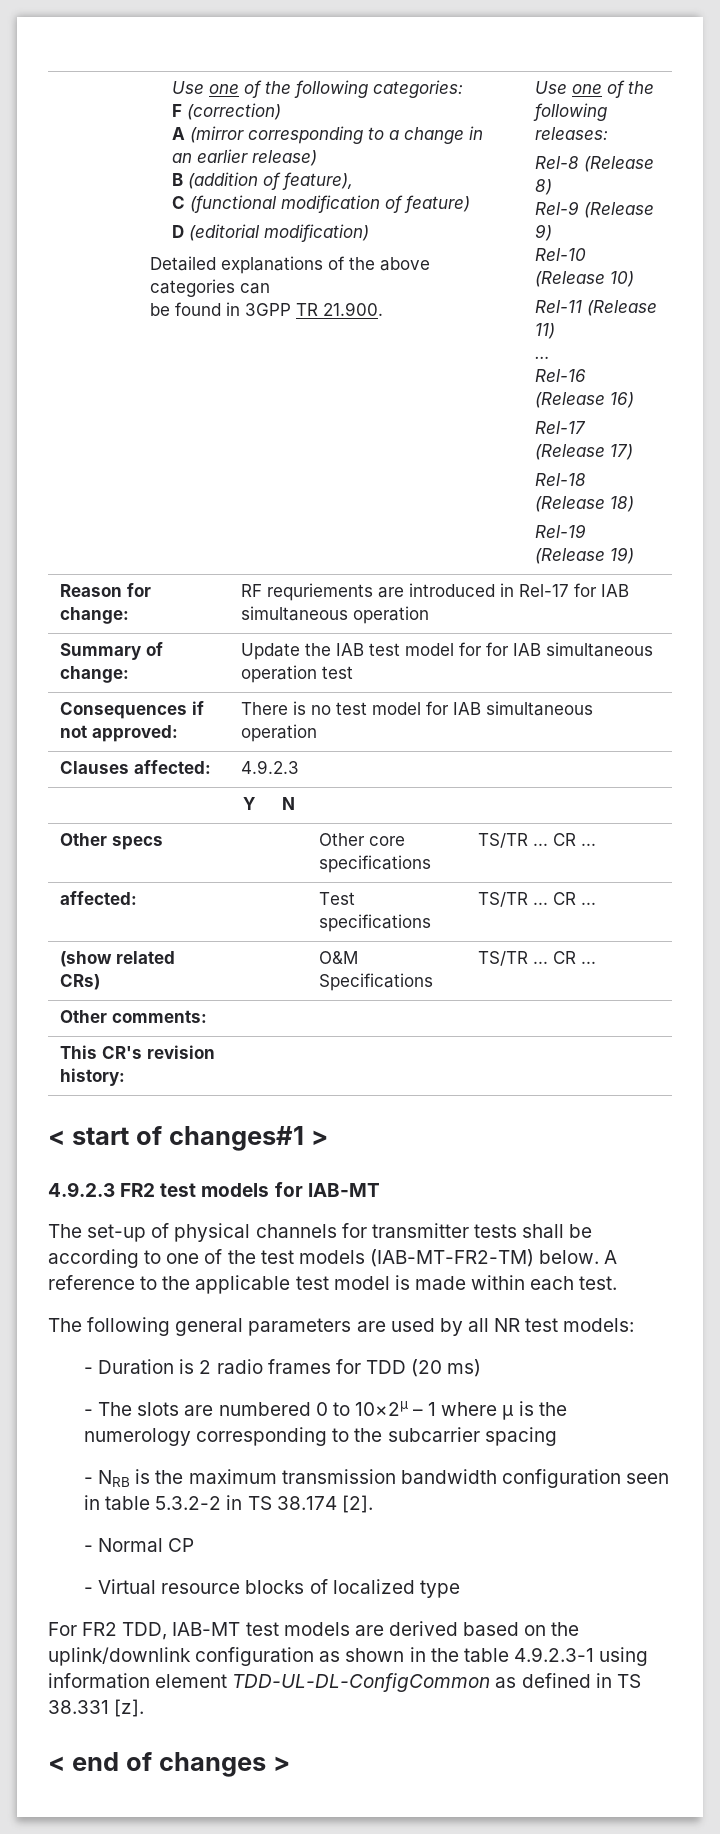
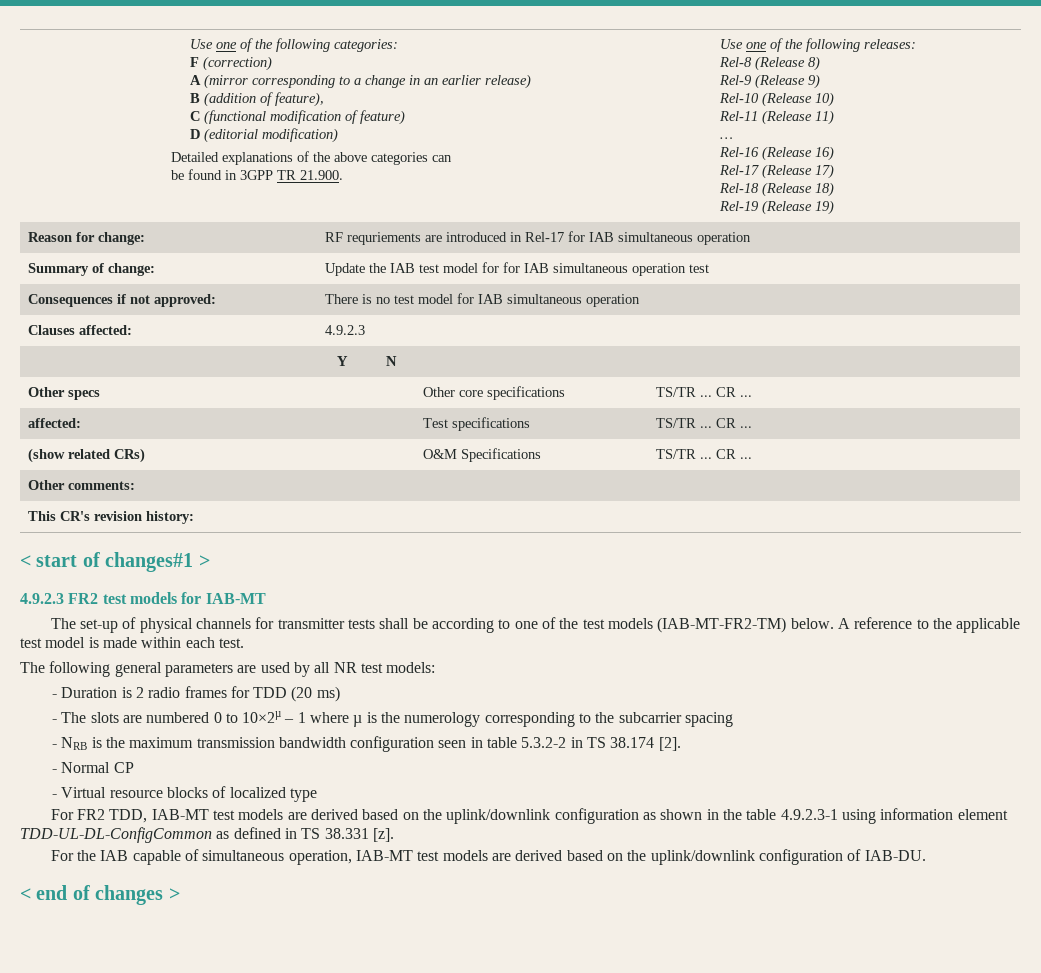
(145, 1708) none -> [50,849,926,865] // For the IAB capable of simultaneous operation, IAB-MT test models are derived based on the uplink/downlink configuration of IAB-DU.

